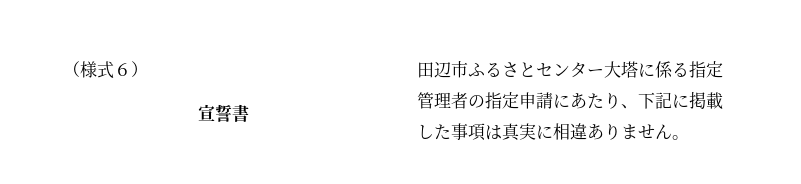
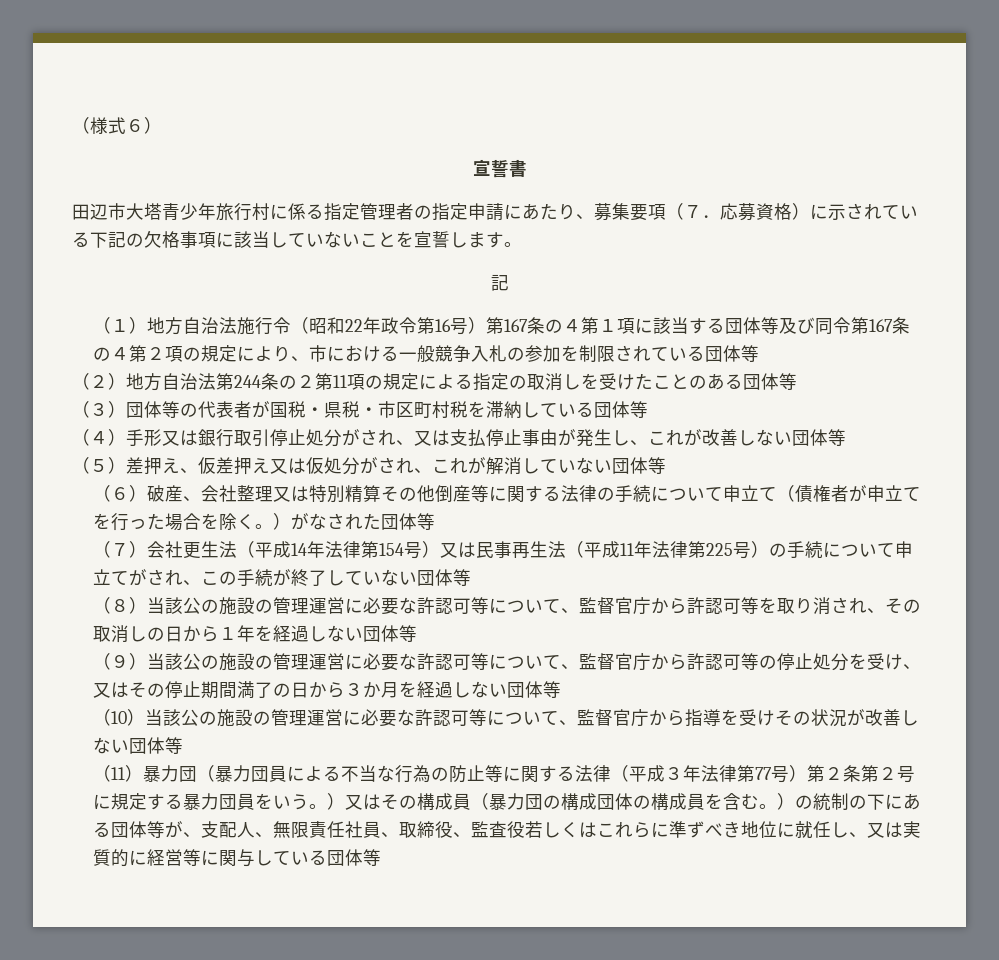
[468,61,638,78] ふるさとセンター大塔 -> [126,203,270,221] 大塔青少年旅行村
[638,91,723,110] [417,123,689,141] 下記に掲載した事項は真実に相違ありません。 -> [594,203,918,221] [72,231,522,248] [490,274,509,291] [92,317,910,335] [92,345,759,362] [72,373,797,391] [72,401,648,419] [72,429,846,447] [72,457,666,475] [92,485,921,503] [92,513,435,531] [92,541,913,559] [92,569,471,587] [92,597,921,615] [92,625,417,643] [92,653,921,671] [92,681,561,699] [92,709,919,727] [92,737,183,754] [92,765,915,783] [92,793,921,811] [92,821,921,838] [92,849,381,867] 募集要項（７．応募資格）に示されている下記の欠格事項に該当していないことを宣誓します。 // 記 // （１）地方自治法施行令（昭和22年政令第16号）第167条の４第１項に該当する団体等及び同令第167条の４第２項の規定により、市における一般競争入札の参加を制限されている団体等 // （２）地方自治法第244条の２第11項の規定による指定の取消しを受けたことのある団体等 // （３）団体等の代表者が国税・県税・市区町村税を滞納している団体等 // （４）手形又は銀行取引停止処分がされ、又は支払停止事由が発生し、これが改善しない団体等 // （５）差押え、仮差押え又は仮処分がされ、これが解消していない団体等 // （６）破産、会社整理又は特別精算その他倒産等に関する法律の手続について申立て（債権者が申立てを行った場合を除く。）がなされた団体等 // （７）会社更生法（平成14年法律第154号）又は民事再生法（平成11年法律第225号）の手続について申立てがされ、この手続が終了していない団体等 // （８）当該公の施設の管理運営に必要な許認可等について、監督官庁から許認可等を取り消され、その取消しの日から１年を経過しない団体等 // （９）当該公の施設の管理運営に必要な許認可等について、監督官庁から許認可等の停止処分を受け、又はその停止期間満了の日から３か月を経過しない団体等 // （10）当該公の施設の管理運営に必要な許認可等について、監督官庁から指導を受けその状況が改善しない団体等 // （11）暴力団（暴力団員による不当な行為の防止等に関する法律（平成３年法律第77号）第２条第２号に規定する暴力団員をいう。）又はその構成員（暴力団の構成団体の構成員を含む。）の統制の下にある団体等が、支配人、無限責任社員、取締役、監査役若しくはこれらに準ずべき地位に就任し、又は実質的に経営等に関与している団体等

